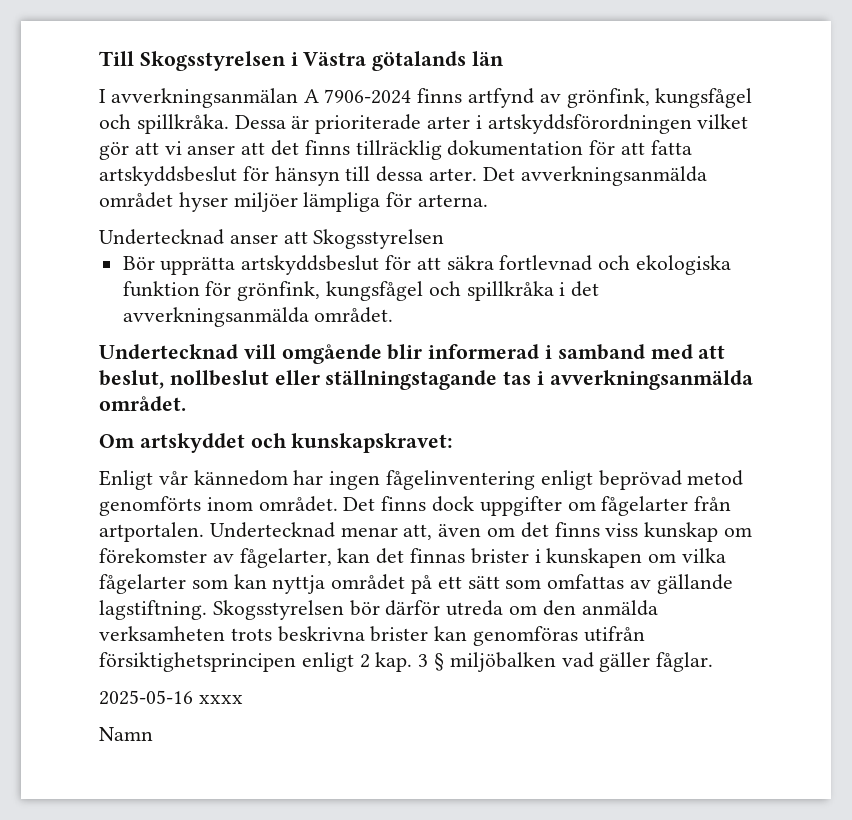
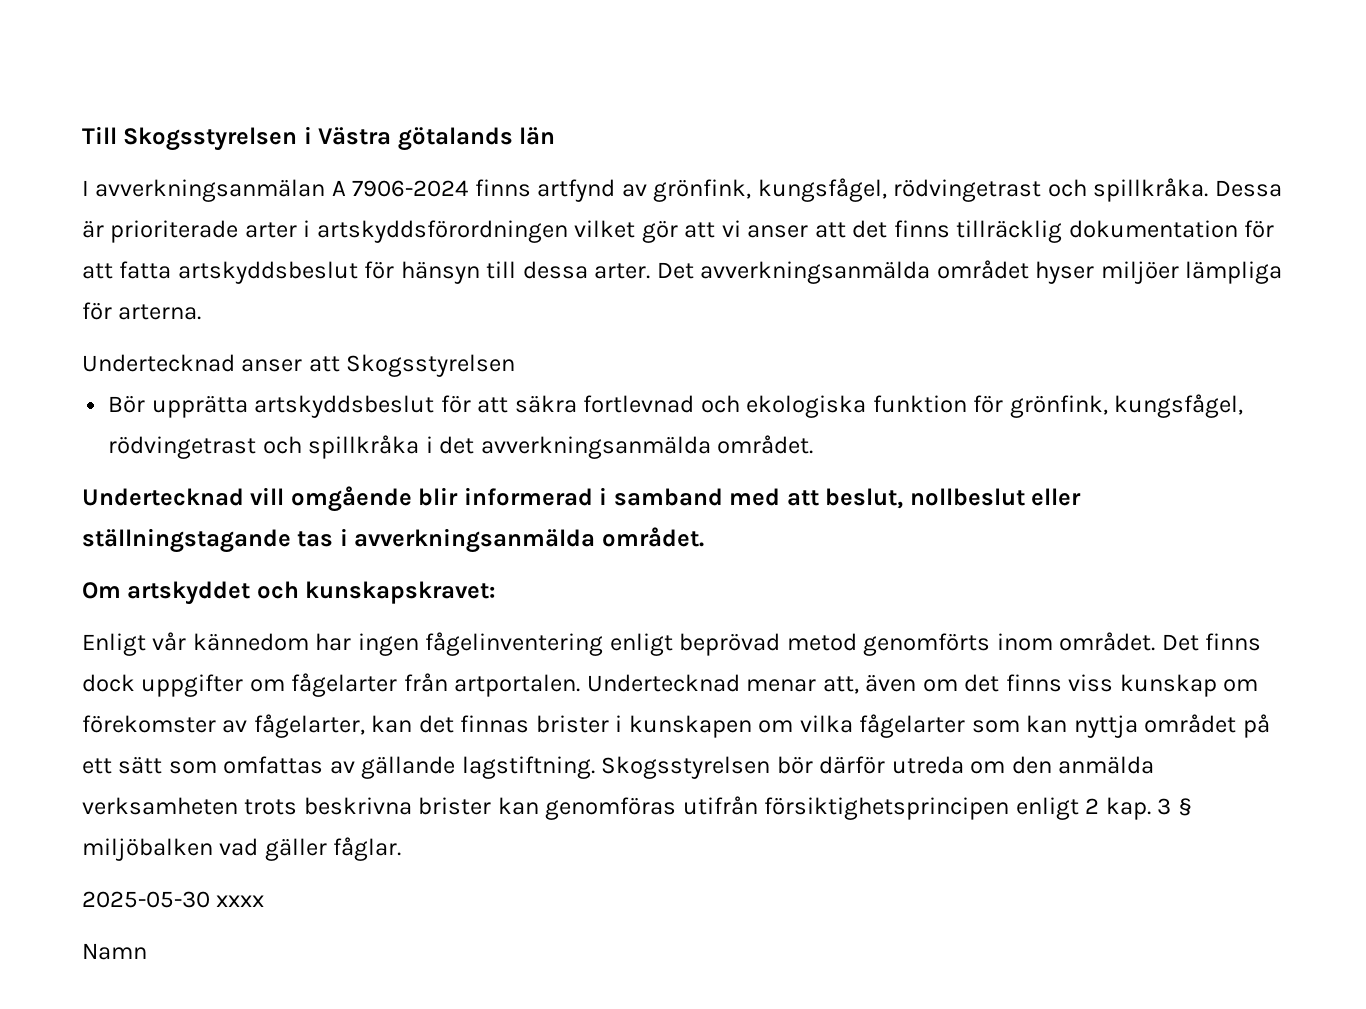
[655,88,753,108] kungsfågel -> [757,178,1042,202] kungsfågel, rödvingetrast
[326,281,424,301] kungsfågel -> [1114,394,1244,418] [108,436,257,459] kungsfågel, rödvingetrast
[99,690,193,705] 2025-05-16 -> [82,891,210,908] 2025-05-30

